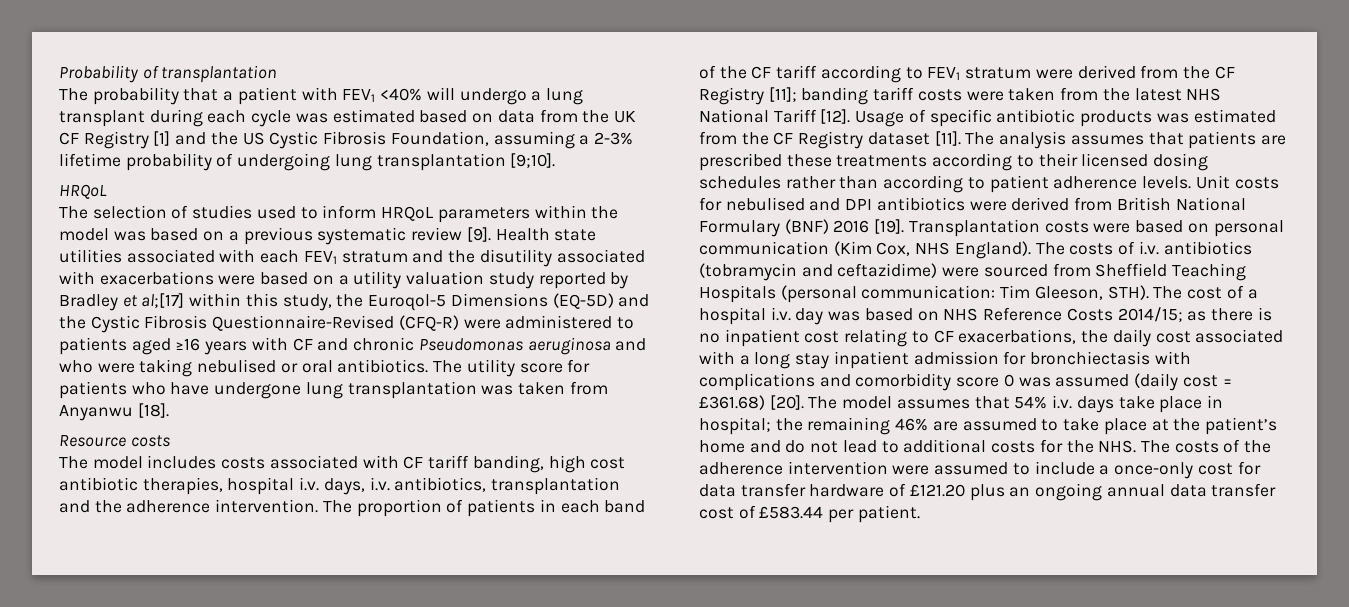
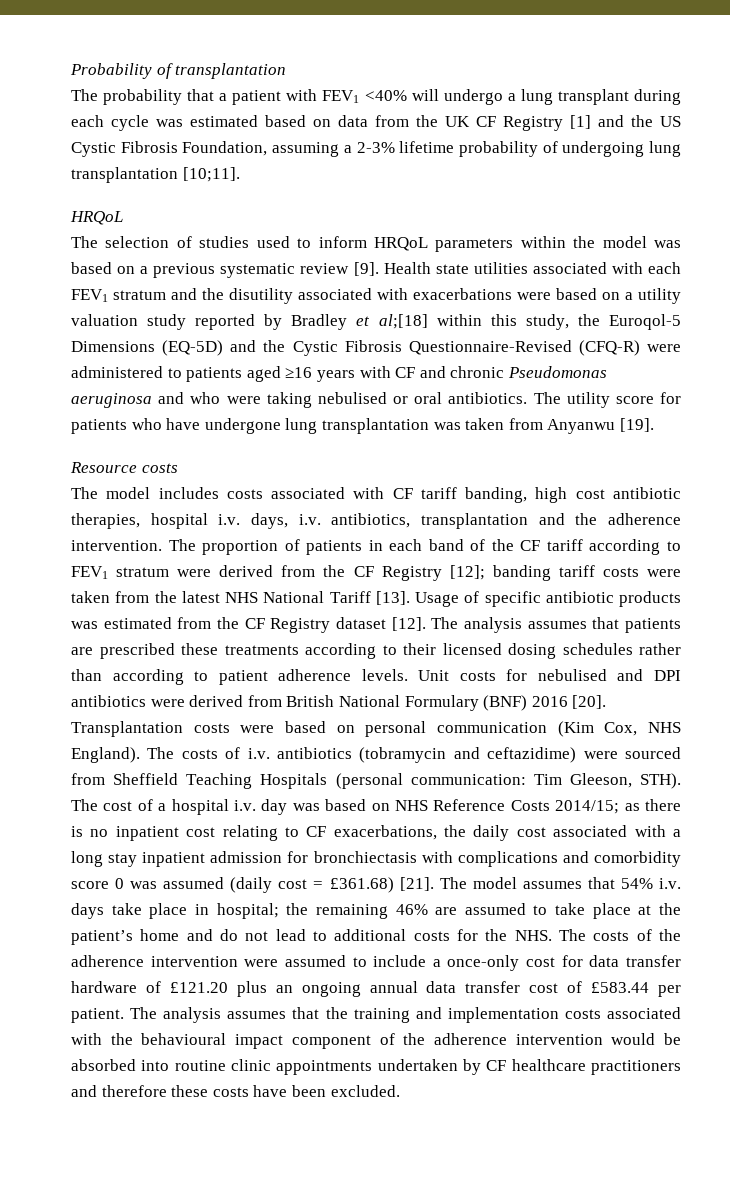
[510,153,556,168] [9;10]. -> [182,167,240,182] [10;11].
[141,293,185,308] al;[17] -> [378,314,428,329] al;[18]
[137,403,169,418] [18]. -> [619,418,654,432] [19].
[768,87,797,102] [11]; -> [449,565,485,580] [12];
[820,109,851,124] [12]. -> [375,591,410,605] [13].
[934,131,961,146] [11]. -> [391,617,426,631] [12].
[874,219,905,234] [19]. -> [572,695,607,709] [20].
[769,395,804,410] [20]. -> [399,877,434,891] [21].
(920, 514) none -> [130,1007,682,1023] [71,1033,681,1049] [71,1059,681,1075] [71,1085,400,1097] The analysis assumes that the training and implementation costs associated with the behavioural impact component of the adherence intervention would be absorbed into routine clinic appointments undertaken by CF healthcare practitioners and therefore these costs have been excluded.

